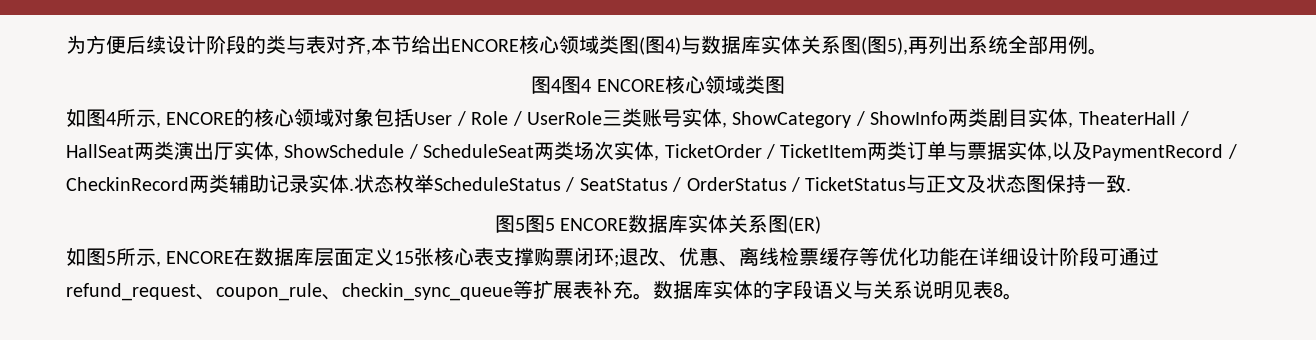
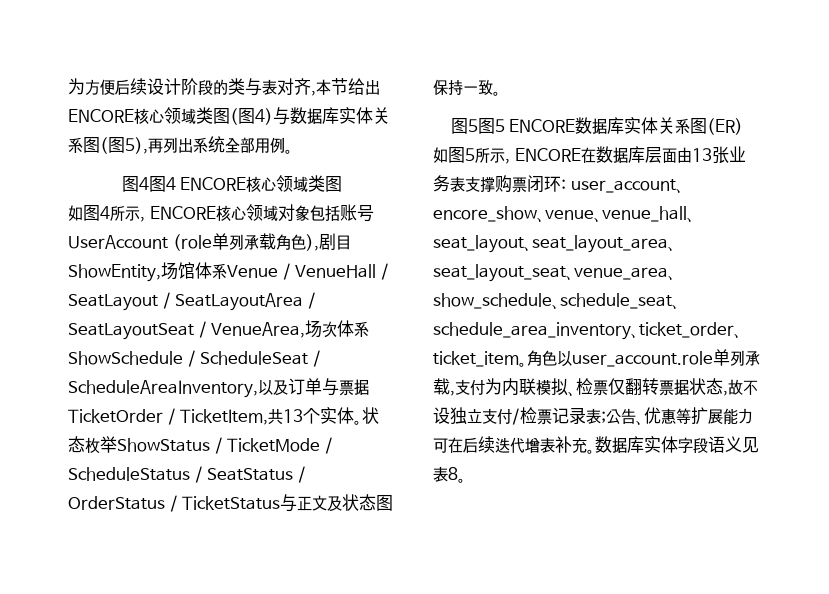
[234,108,255,127] 的 -> (216, 213) none
[414,108,1189,128] [66,141,1237,161] [66,174,434,193] User / Role / UserRole三类账号实体, ShowCategory / ShowInfo两类剧目实体, TheaterHall / HallSeat两类演出厅实体, ShowSchedule / ScheduleSeat两类场次实体, TicketOrder / TicketItem两类订单与票据实体,以及PaymentRecord / CheckinRecord两类辅助记录实体.状态枚举 -> [339,204,374,222] [68,233,351,251] [68,262,389,282] [68,292,316,311] [68,320,370,340] [68,350,321,367] [68,378,369,398] [68,407,380,425] [68,436,333,454] 账号UserAccount (role单列承载角色),剧目ShowEntity,场馆体系Venue / VenueHall / SeatLayout / SeatLayoutArea / SeatLayoutSeat / VenueArea,场次体系ShowSchedule / ScheduleSeat / ScheduleAreaInventory,以及订单与票据TicketOrder / TicketItem,共13个实体。状态枚举ShowStatus / TicketMode /
[1126,188,1132,191] . -> [493,91,501,96] 。
[354,247,1160,267] [66,280,573,301] 定义15张核心表支撑购票闭环;退改、优惠、离线检票缓存等优化功能在详细设计阶段可通过refund_request、coupon_rule、checkin_sync_queue等扩展 -> [676,146,746,164] [433,175,684,194] [433,206,695,223] [433,235,676,253] [433,264,676,282] [433,293,680,310] [433,322,742,340] [433,349,760,367] [433,378,758,397] [433,407,753,426] [433,436,540,453] 由13张业务表支撑购票闭环: user_account、encore_show、venue、venue_hall、seat_layout、seat_layout_area、seat_layout_seat、venue_area、show_schedule、schedule_seat、schedule_area_inventory、ticket_order、ticket_item。角色以user_account.role单列承载,支付为内联模拟、检票仅翻转票据状态,故不设独立支付/检票记录表;公告、优惠等扩展能力可在后续迭代增
[753,280,773,299] 的 -> (678, 444) none
[853,280,953,299] 与关系说明 -> (742, 444) none

